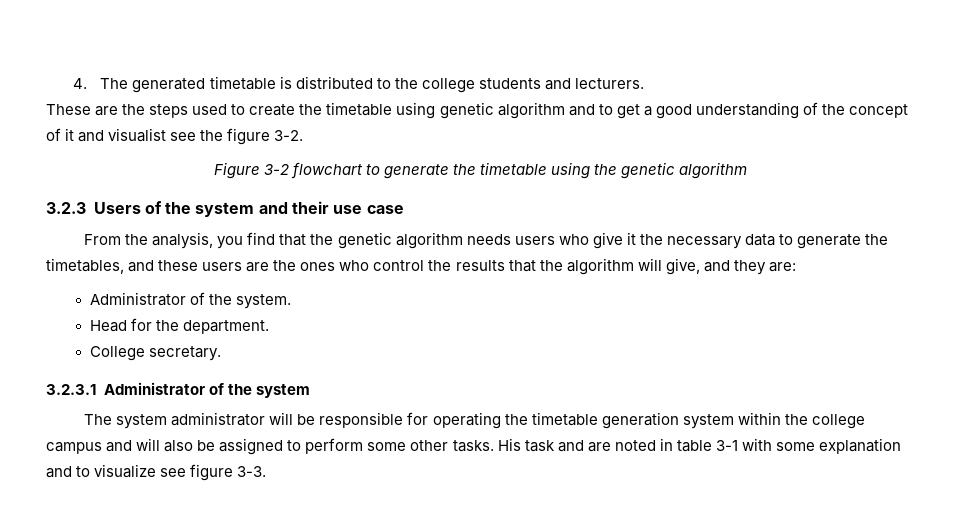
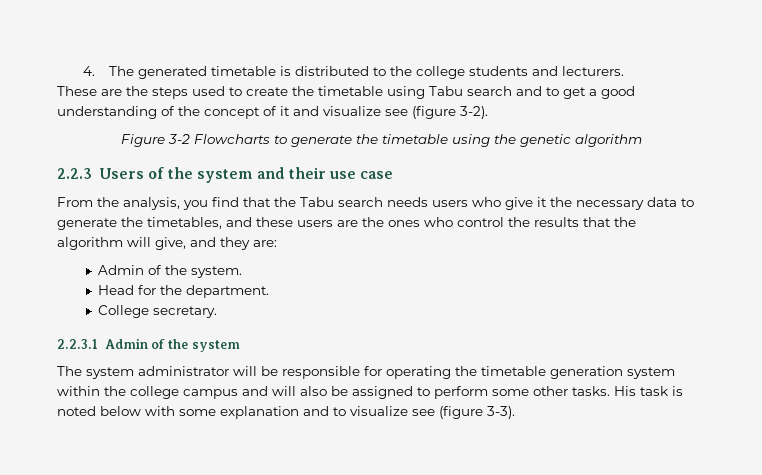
[439,102,565,119] genetic algorithm -> [429,86,512,96] Tabu search
[108,128,304,145] visualist see the figure 3-2. -> [323,106,488,119] visualize see (figure 3-2).
[290,162,363,179] flowchart -> [193,134,270,144] Flowcharts
[46,202,86,214] 3.2.3 -> [57,168,92,179] 2.2.3
[337,232,463,249] genetic algorithm -> [300,197,383,207] Tabu search
[89,292,186,306] Administrator -> [97,265,144,275] Admin
[46,382,205,395] 3.2.3.1 Administrator -> [57,338,148,349] 2.2.3.1 Admin
[557,438,738,452] and are noted in table 3-1 -> [672,386,683,396] [57,406,141,416] is noted below
[190,464,267,481] figure 3-3. -> [439,406,515,419] (figure 3-3).

